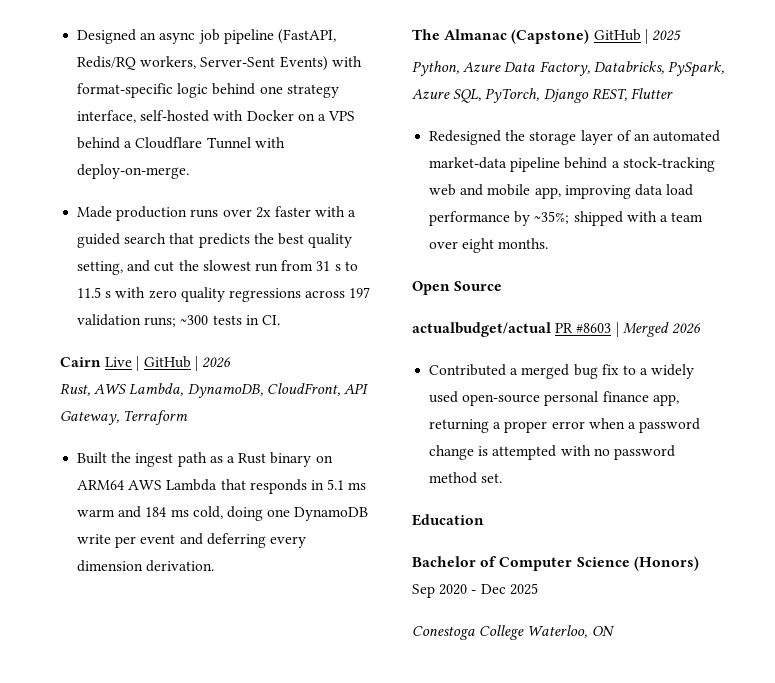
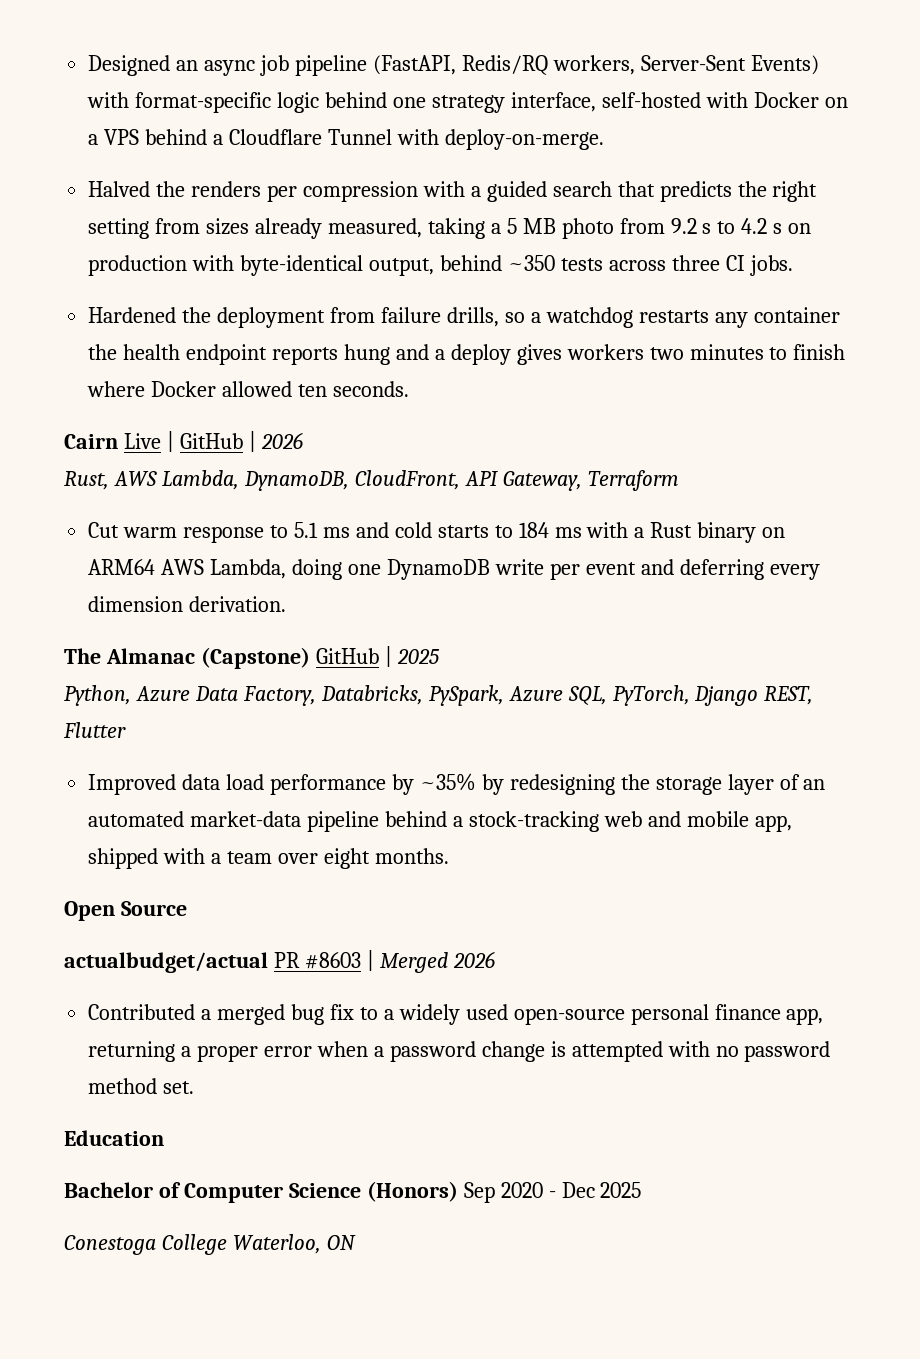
[77,206,311,221] Made production runs over 2x faster -> [88,181,418,202] Halved the renders per compression
[277,233,353,248] [77,260,358,275] [77,287,371,302] [77,314,280,327] best quality setting, and cut the slowest run from 31 s to 11.5 s with zero quality regressions across 197 validation runs; ~300 tests in CI. -> [772,181,818,202] [88,218,812,239] [88,255,793,276] [88,307,840,328] [88,344,846,365] [87,381,409,397] right setting from sizes already measured, taking a 5 MB photo from 9.2 s to 4.2 s on production with byte-identical output, behind ~350 tests across three CI jobs. // Hardened the deployment from failure drills, so a watchdog restarts any container the health endpoint reports hung and a deploy gives workers two minutes to finish where Docker allowed ten seconds.
[77,452,223,467] Built the ingest path as -> [88,522,629,543] Cut warm response to 5.1 ms and cold starts to 184 ms with
[166,479,367,494] [77,506,223,519] Lambda that responds in 5.1 ms warm and 184 ms cold, -> [210,559,287,579] Lambda,
[429,130,502,145] Redesigned -> [88,773,615,795] Improved data load performance by ~35% by redesigning
[564,184,694,199] [429,211,570,226] improving data load performance by ~35%; -> (792, 823) none

